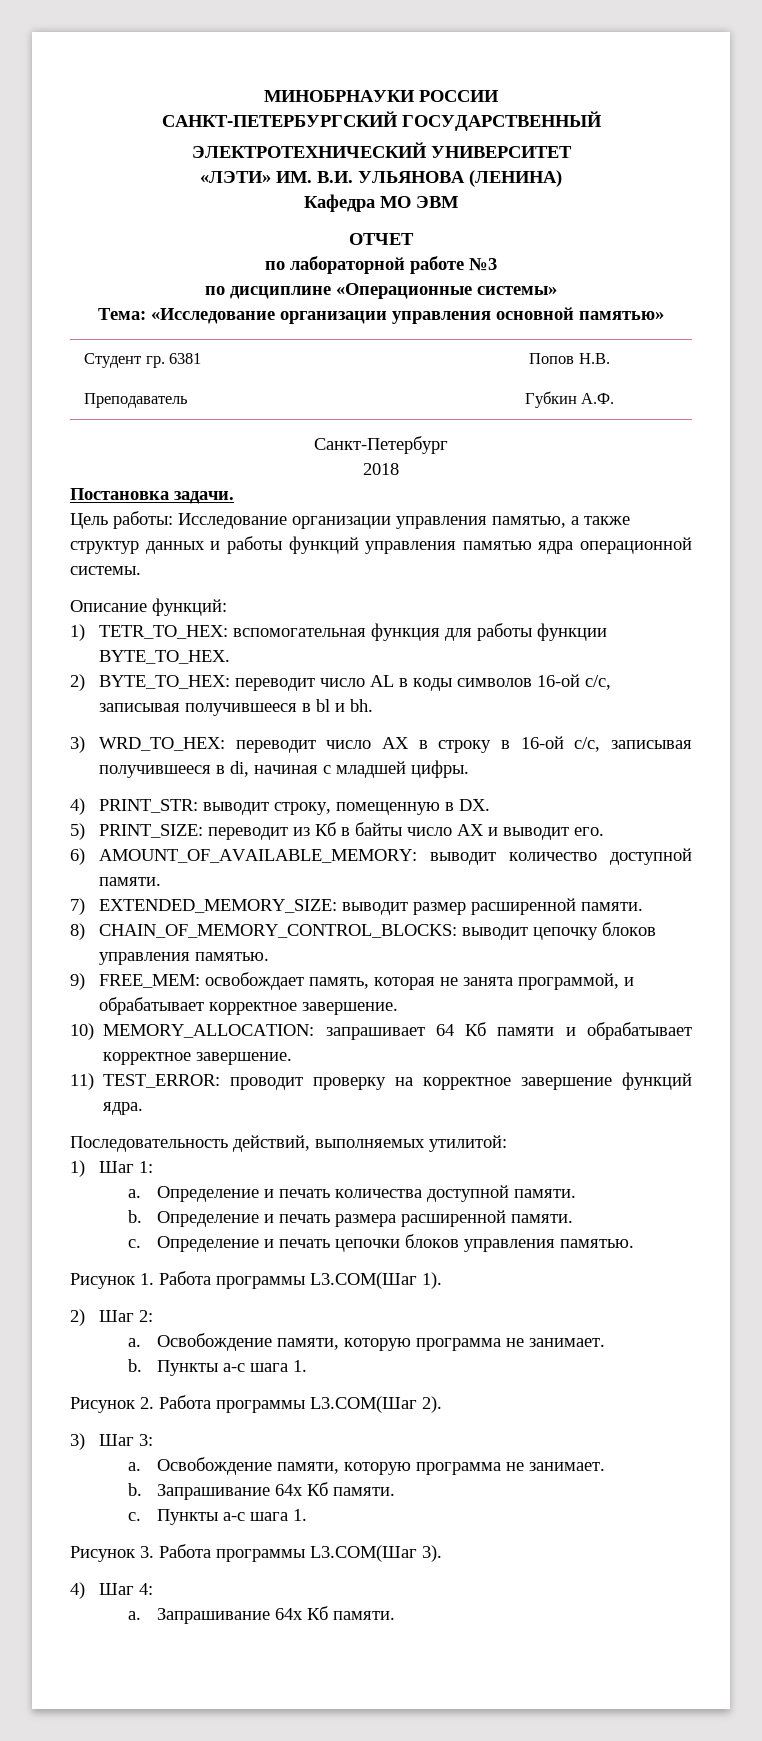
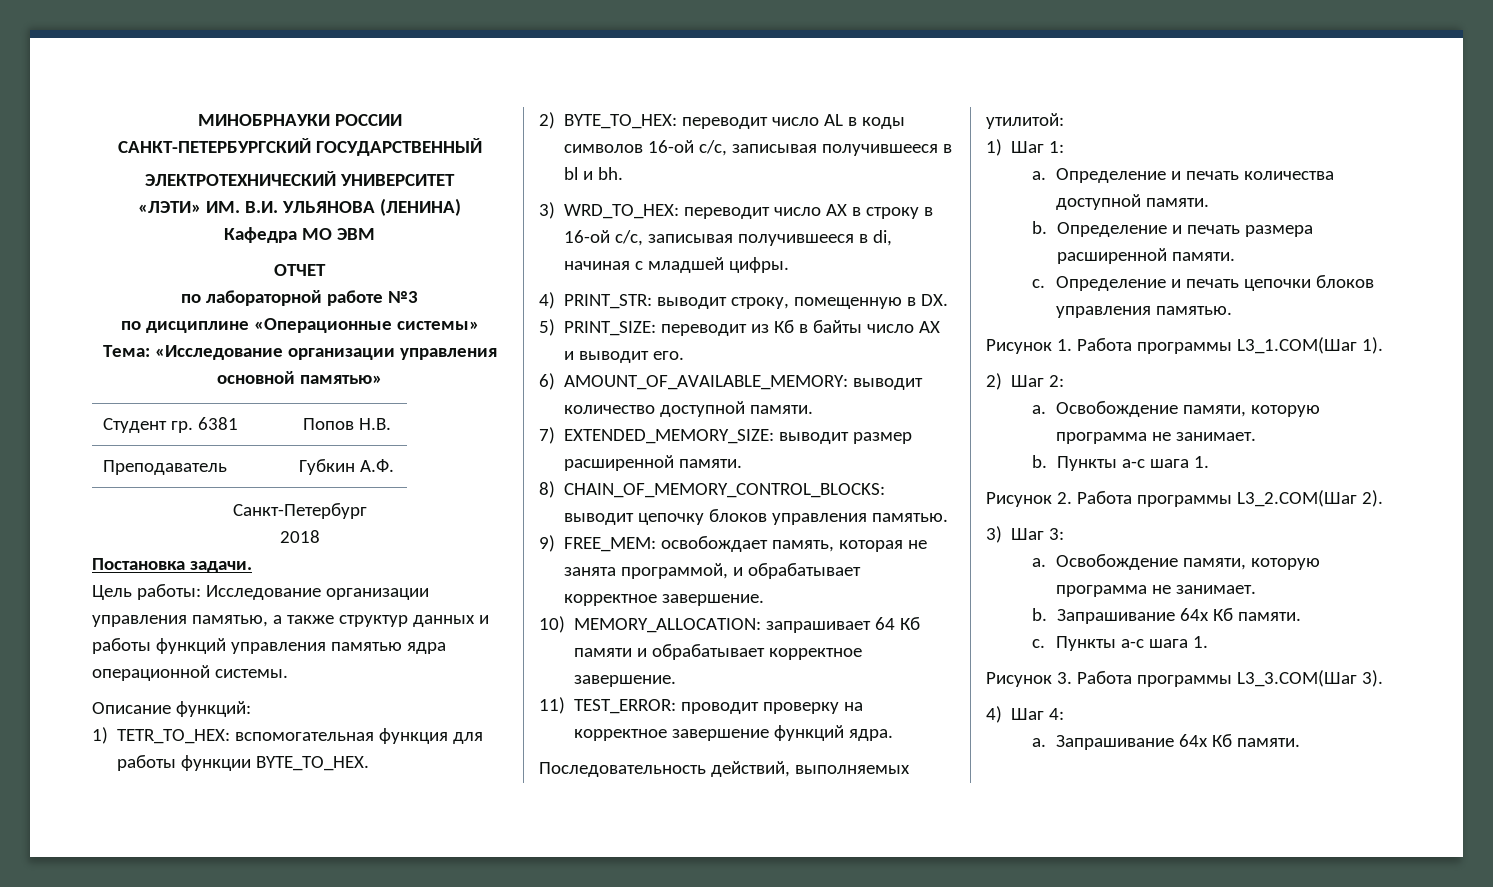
[310,1272,417,1289] L3.COM(Шаг -> [1236,337,1357,354] L3_1.COM(Шаг
[310,1396,417,1413] L3.COM(Шаг -> [1236,490,1357,507] L3_2.COM(Шаг
[310,1545,417,1562] L3.COM(Шаг -> [1236,670,1357,687] L3_3.COM(Шаг

